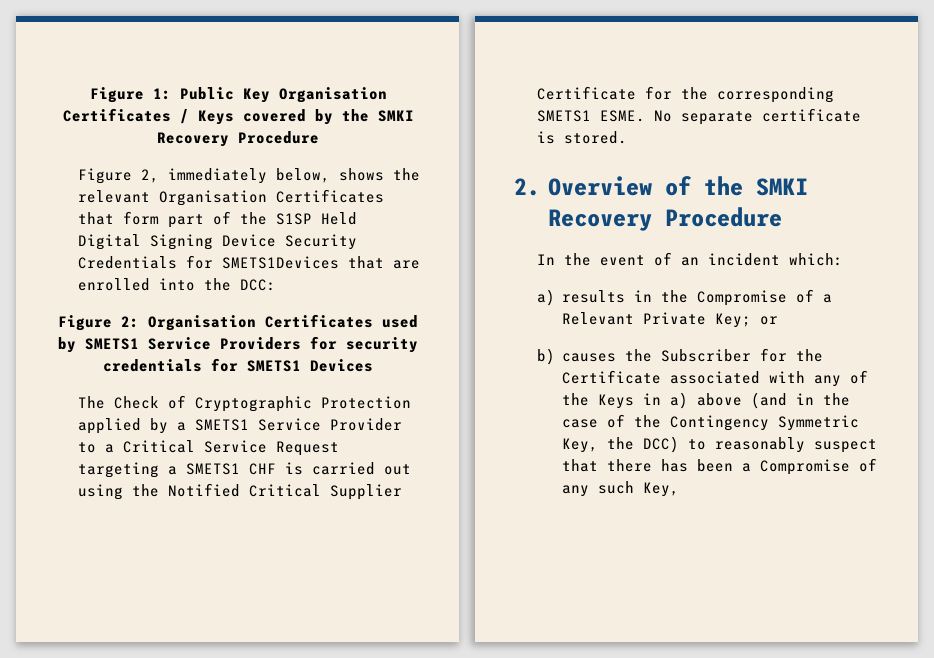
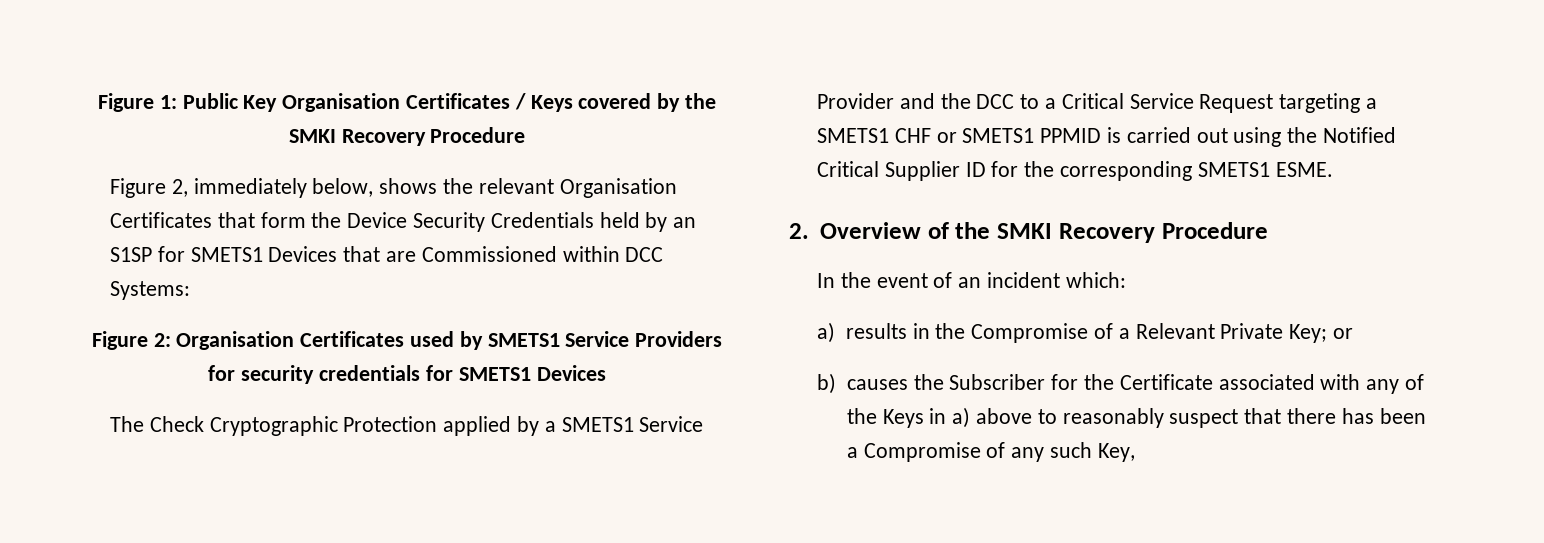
[167,211,357,228] [77,234,357,250] [77,255,420,269] [77,278,276,291] part of the S1SP Held Digital Signing Device Security Credentials for SMETS1Devices that are enrolled into the DCC: -> [311,212,697,232] [109,246,664,262] [109,281,190,300] the Device Security Credentials held by an S1SP for SMETS1 Devices that are Commissioned within DCC Systems:
[167,395,186,409] of -> (204, 424) none
(402, 424) none -> [899,93,1015,109] and the DCC
(276, 469) none -> [936,128,1102,143] or SMETS1 PPMID
[536,86,636,100] Certificate -> [965,162,986,177] ID
[653,108,861,125] [536,131,627,144] No separate certificate is stored. -> (1333, 169) none
[751,392,851,409] [562,414,860,431] [562,436,680,453] (and in the case of the Contingency Symmetric Key, the DCC) -> (1032, 416) none

